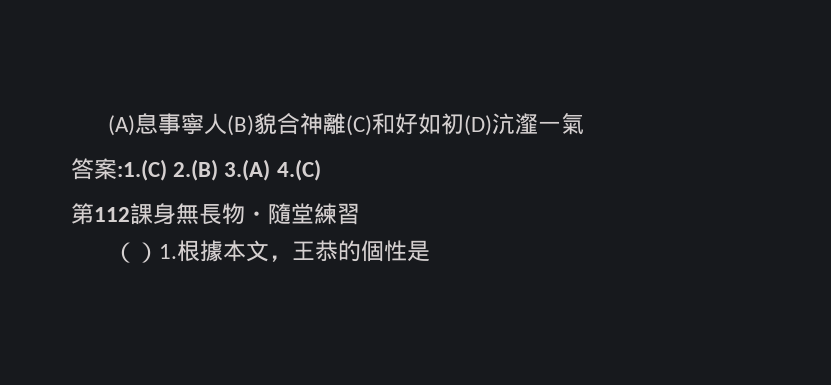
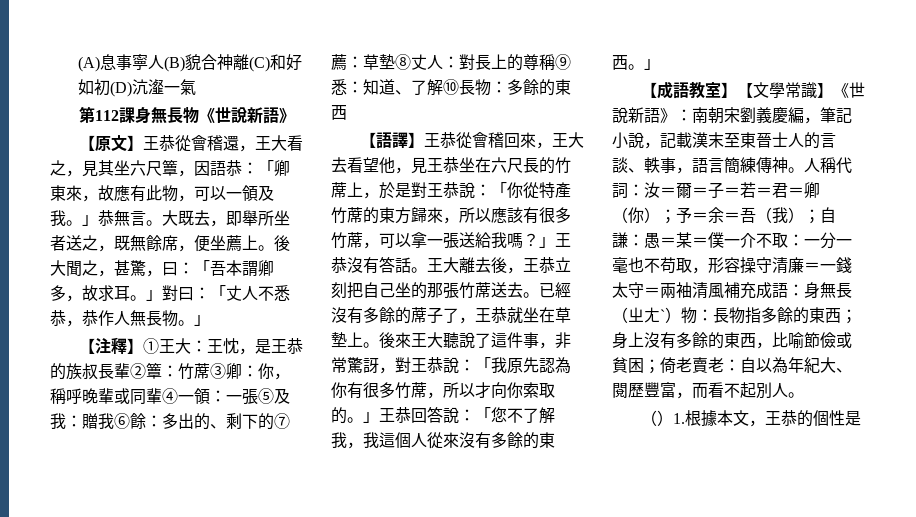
[71,158,321,181] // 答案:1.(C) 2.(B) 3.(A) 4.(C) -> (196, 87) none
[245,203,360,225] ・隨堂練習 -> [199,107,296,124] [79,135,304,152] [50,159,290,177] [50,185,274,202] [50,210,290,227] [50,235,290,252] [50,260,274,277] [50,285,290,302] [50,310,210,327] [79,337,304,355] [50,362,290,380] [50,388,290,405] [50,413,290,430] [331,54,571,71] [331,79,571,96] [331,105,347,120] [360,132,585,149] [331,157,571,174] [331,182,571,199] [331,207,571,224] [331,232,571,249] [331,257,571,274] [331,282,571,299] [331,307,571,324] [331,332,571,349] [331,357,571,374] [331,382,555,399] [331,407,555,424] [331,432,555,449] [612,55,660,70] [641,81,866,99] [612,107,852,124] [612,132,836,149] [612,157,852,174] [612,182,820,199] [612,207,836,224] [612,232,852,249] [612,257,852,274] [612,282,852,299] [612,307,857,324] [612,331,852,349] [612,357,852,374] [612,382,804,399] 《世說新語》 // 【原文】王恭從會稽還，王大看之，見其坐六尺簟，因語恭：「卿東來，故應有此物，可以一領及我。」恭無言。大既去，即舉所坐者送之，既無餘席，便坐薦上。後大聞之，甚驚，曰：「吾本謂卿多，故求耳。」對曰：「丈人不悉恭，恭作人無長物。」 // 【注釋】①王大：王忱，是王恭的族叔長輩②簟：竹蓆③卿：你，稱呼晚輩或同輩④一領：一張⑤及我：贈我⑥餘：多出的、剩下的⑦薦：草墊⑧丈人：對長上的尊稱⑨悉：知道、了解⑩長物：多餘的東西 // 【語譯】王恭從會稽回來，王大去看望他，見王恭坐在六尺長的竹蓆上，於是對王恭說：「你從特產竹蓆的東方歸來，所以應該有很多竹蓆，可以拿一張送給我嗎？」王恭沒有答話。王大離去後，王恭立刻把自己坐的那張竹蓆送去。已經沒有多餘的蓆子了，王恭就坐在草墊上。後來王大聽說了這件事，非常驚訝，對王恭說：「我原先認為你有很多竹蓆，所以才向你索取的。」王恭回答說：「您不了解我，我這個人從來沒有多餘的東西。」 // 【成語教室】【文學常識】《世說新語》：南朝宋劉義慶編，筆記小說，記載漢末至東晉士人的言談、軼事，語言簡練傳神。人稱代詞：汝＝爾＝子＝若＝君＝卿（你）；予＝余＝吾（我）；自謙：愚＝某＝僕一介不取：一分一毫也不苟取，形容操守清廉＝一錢太守＝兩袖清風補充成語：身無長（ㄓㄤˋ）物：長物指多餘的東西；身上沒有多餘的東西，比喻節儉或貧困；倚老賣老：自以為年紀大、閱歷豐富，而看不起別人。

